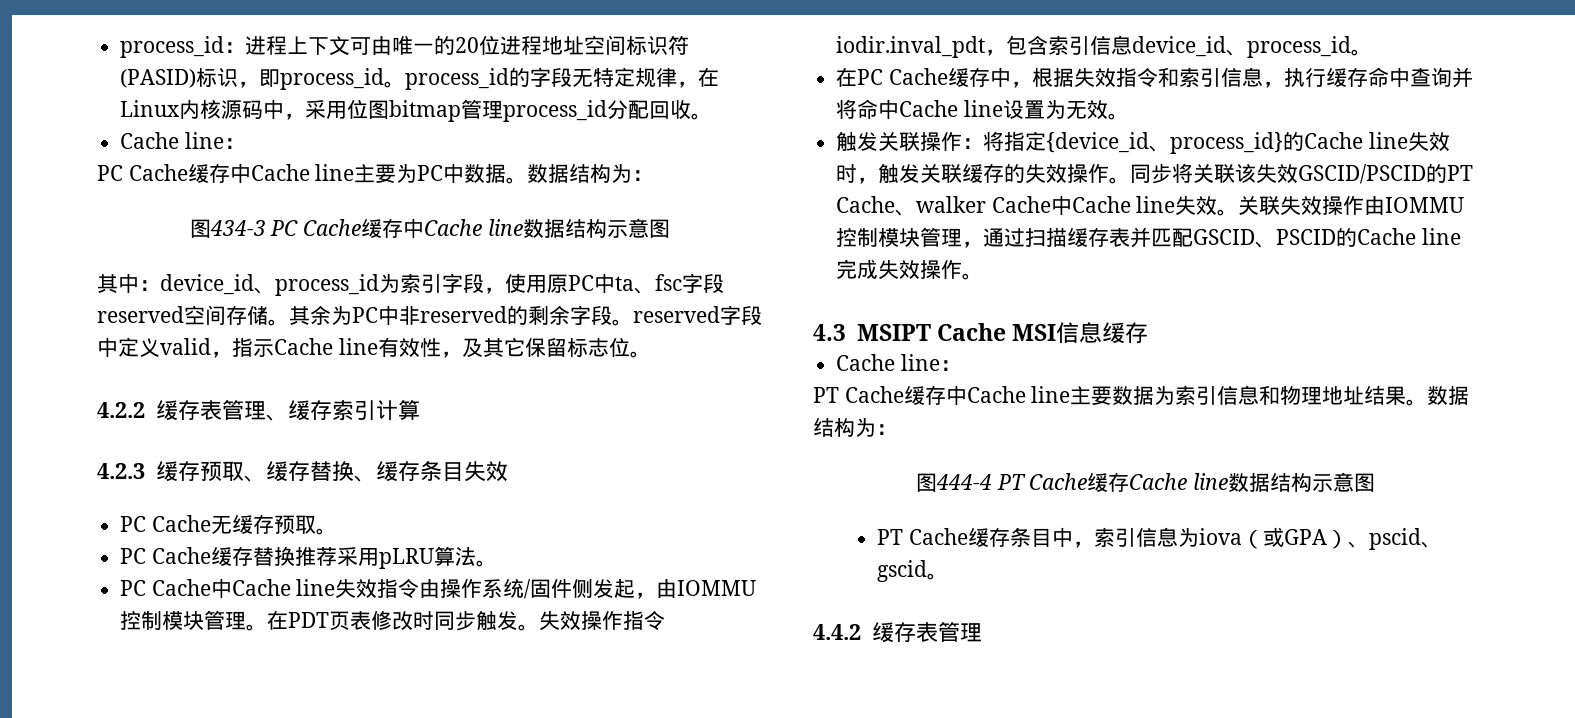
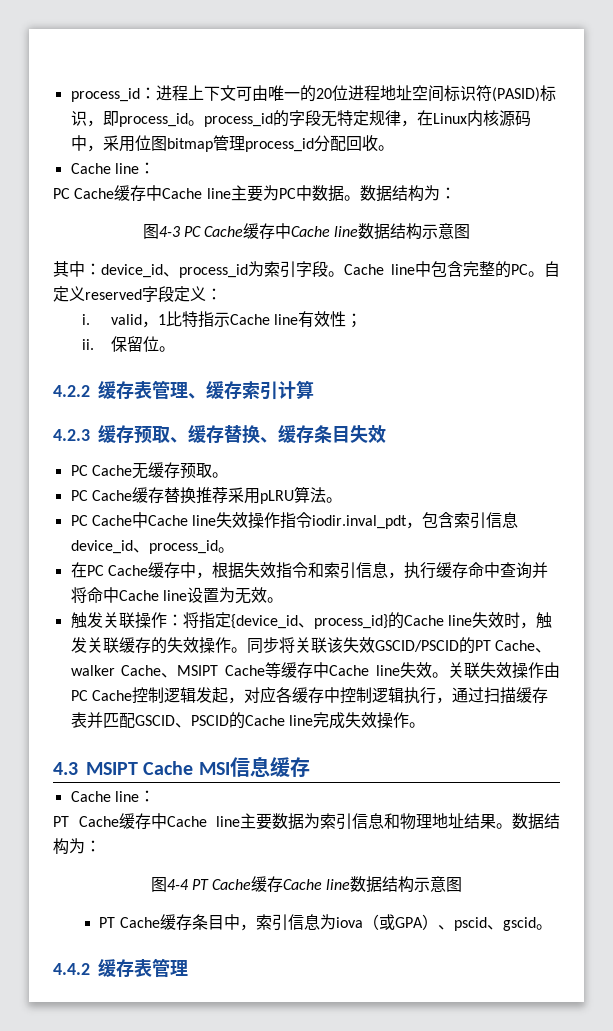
[209,220,266,236] 434-3 -> [158,226,180,237] 4-3
[484,273,724,294] [97,305,762,326] [97,337,232,358] ，使用原PC中ta、fsc字段reserved空间存储。其余为PC中非reserved的剩余字段。reserved字段中定义valid， -> [328,261,560,278] [53,286,222,302] [81,311,198,328] 。Cache line中包含完整的PC。自定义reserved字段定义： // i. valid，1比特
[440,337,609,358] ，及其它保留标志 -> [346,313,363,328] [81,336,143,352] ； // ii.保留
[377,578,757,599] [120,610,582,631] 指令由操作系统/固件侧发起，由IOMMU控制模块管理。在PDT页表修改时同步触发。失效 -> (249, 520) none
(1051, 204) none -> [161,662,314,678] 、MSIPT Cache等缓存
[1385,197,1465,213] [836,227,963,247] IOMMU控制模块管理 -> [70,686,436,704] PC Cache控制逻辑发起，对应各缓存中控制逻辑执行
[935,474,992,490] 444-4 -> [166,879,189,890] 4-4

